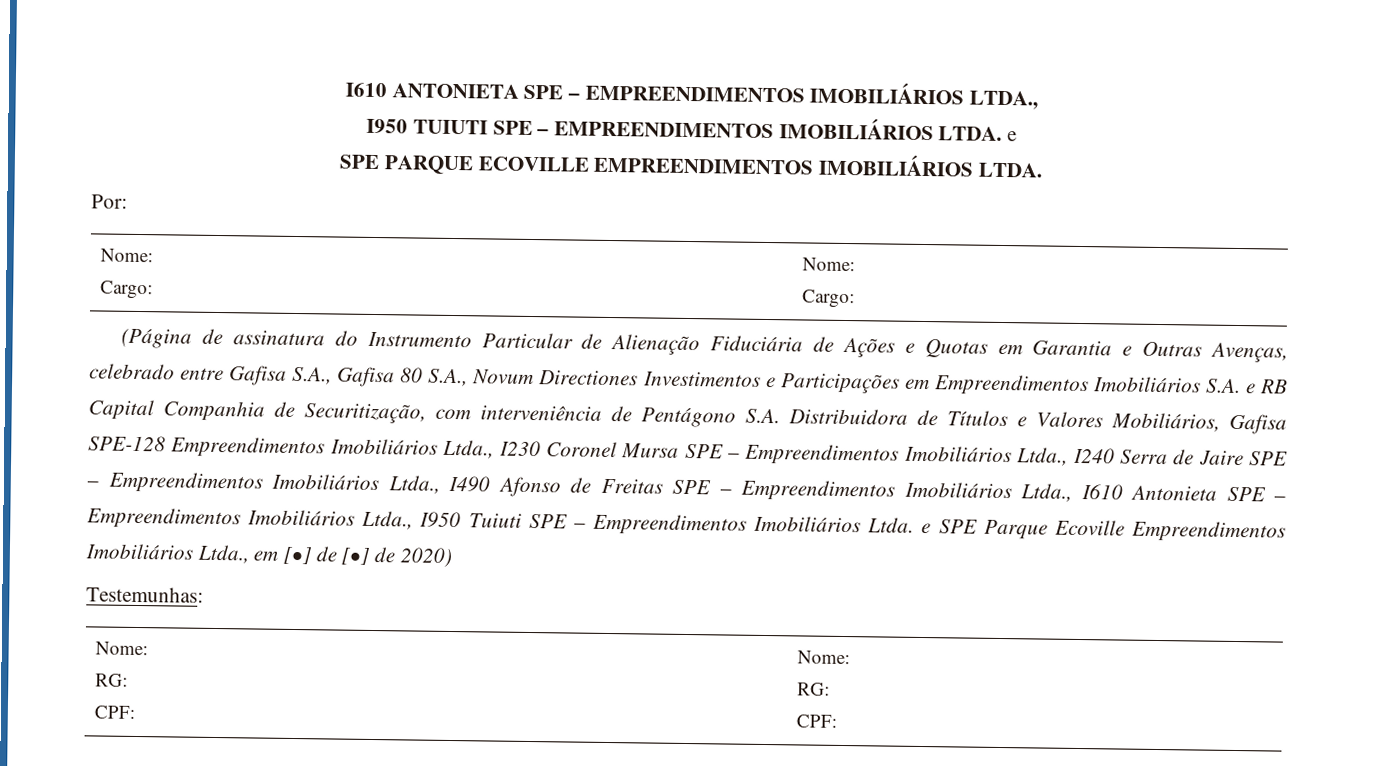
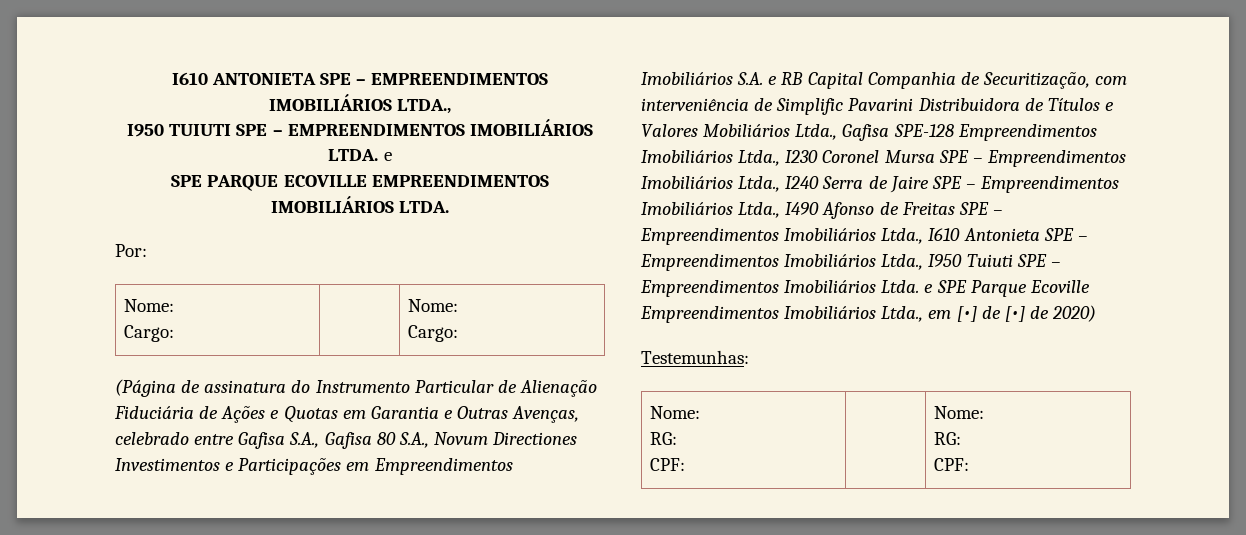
[641,407,780,428] Pentágono S.A. -> [776,98,914,115] Simplific Pavarini
[1111,412,1220,432] Mobiliários, -> [703,124,838,140] Mobiliários Ltda.,

